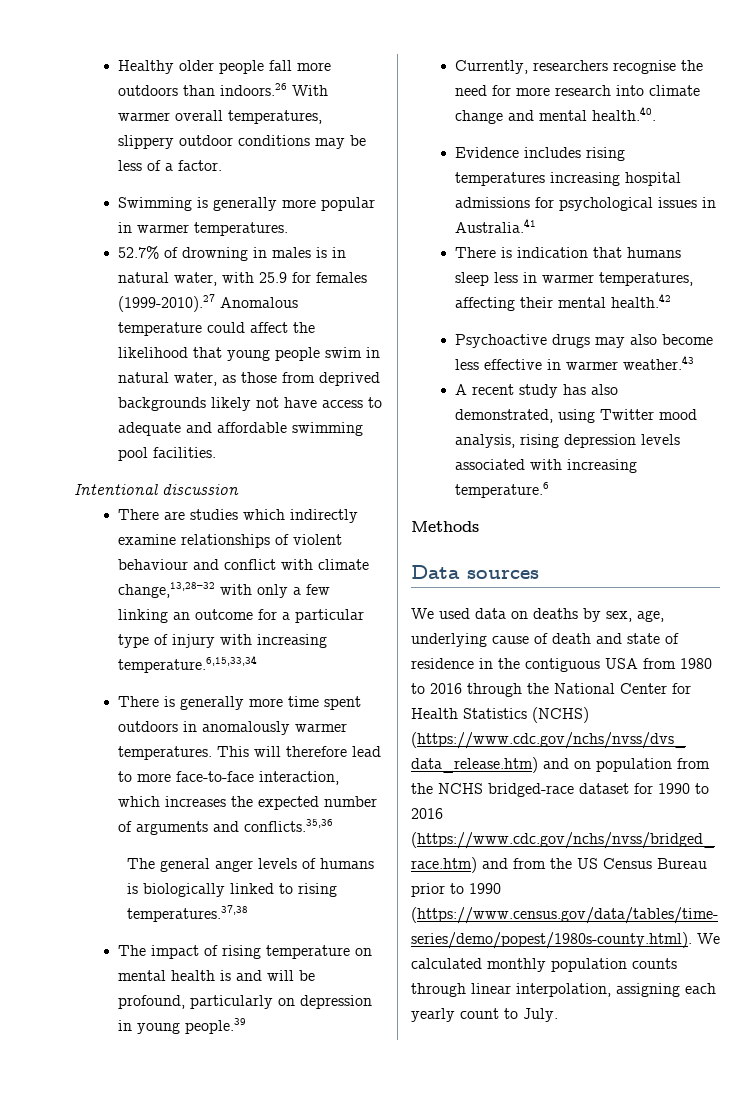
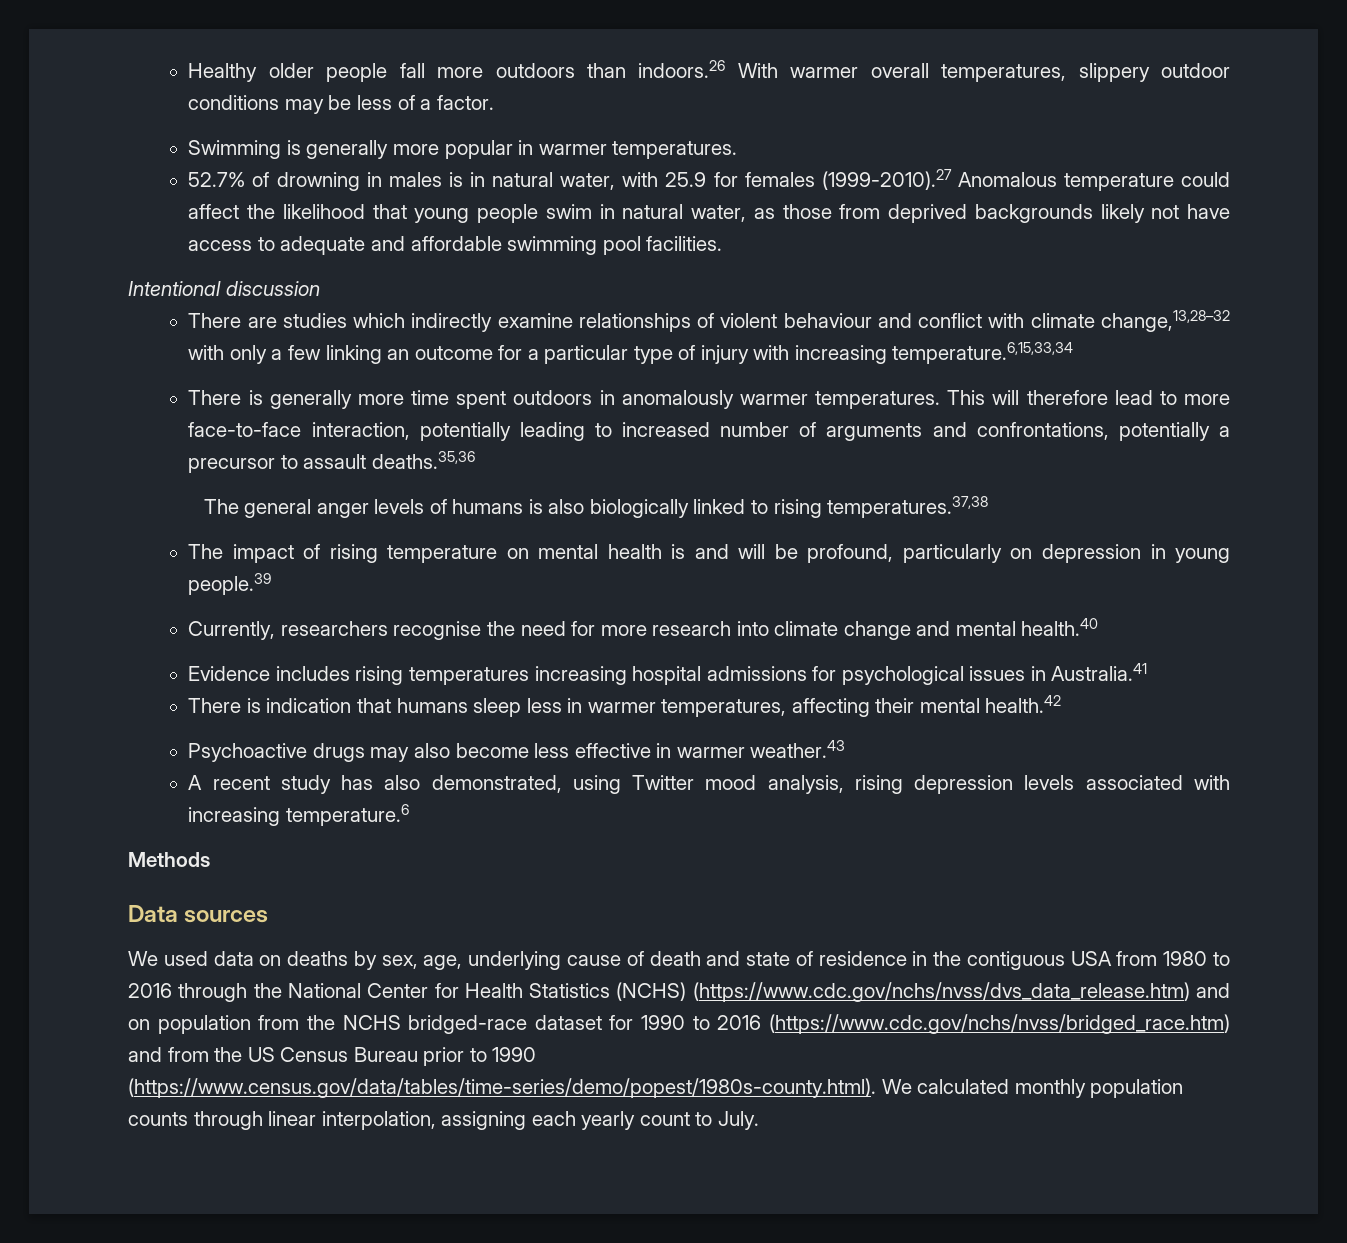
[118,796,378,810] [118,819,334,835] which increases the expected number of arguments and conflicts.35,36 -> [419,422,1230,441] [188,451,475,473] potentially leading to increased number of arguments and confrontations, potentially a precursor to assault deaths.35,36
(139, 888) none -> [548,499,585,514] also
[592,106,657,121] health.40. -> [1021,618,1099,636] health.40

